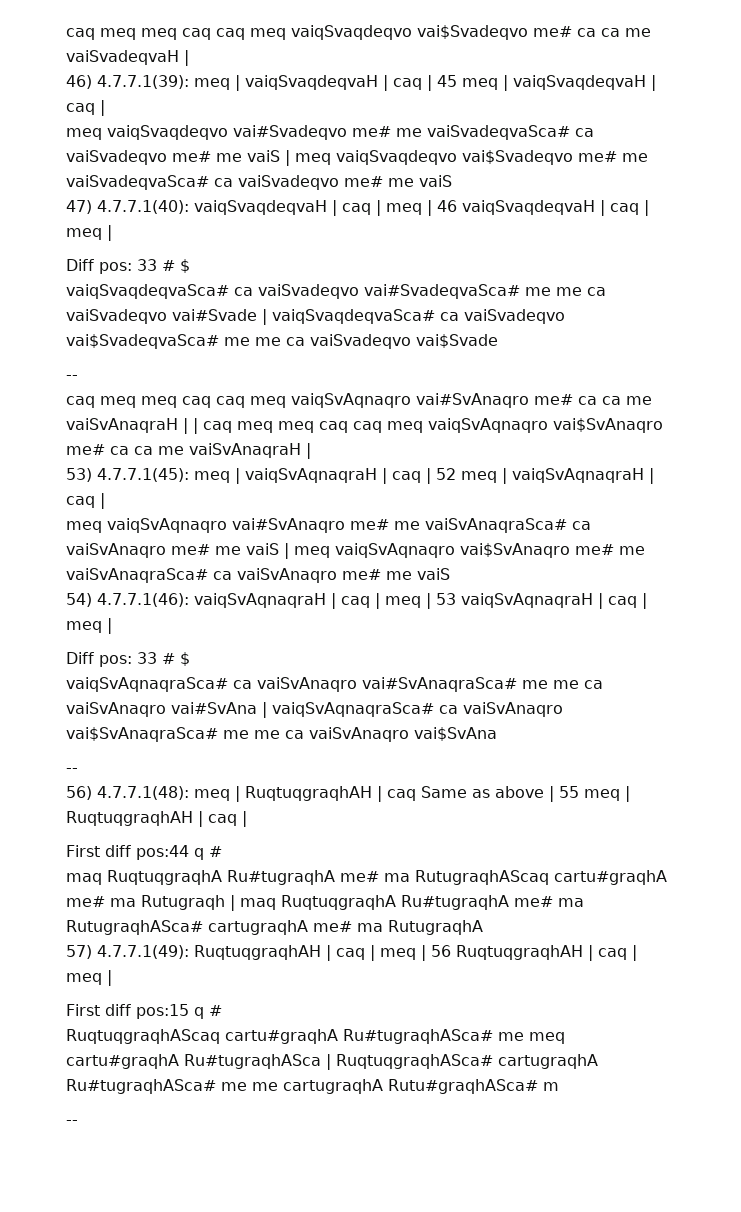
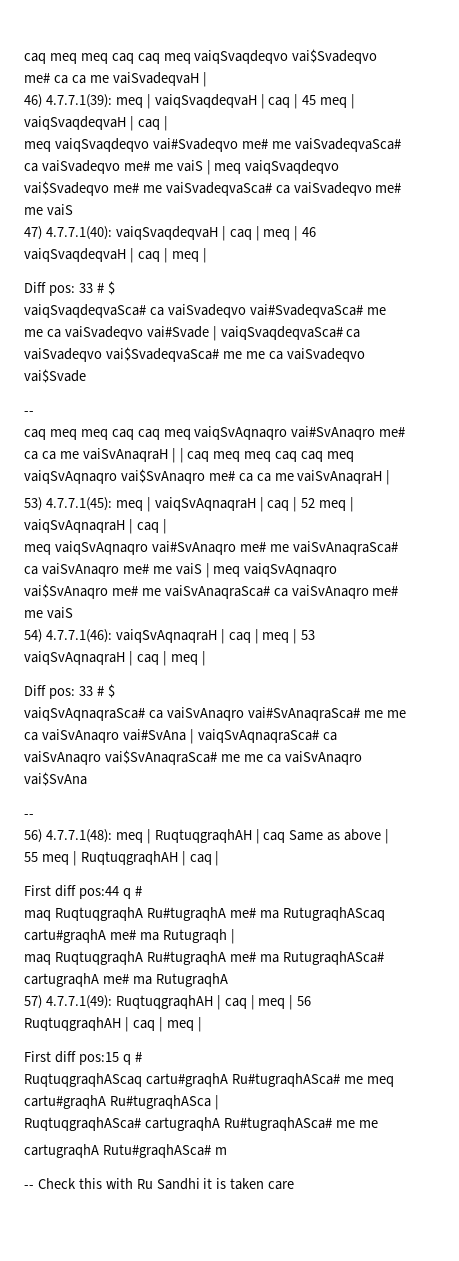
(235, 903) none -> (235, 936) //
(331, 1062) none -> (219, 1102) //
(278, 1086) none -> (378, 1124) //
(78, 1122) none -> [37,1178,295,1190] Check this with Ru Sandhi it is taken care

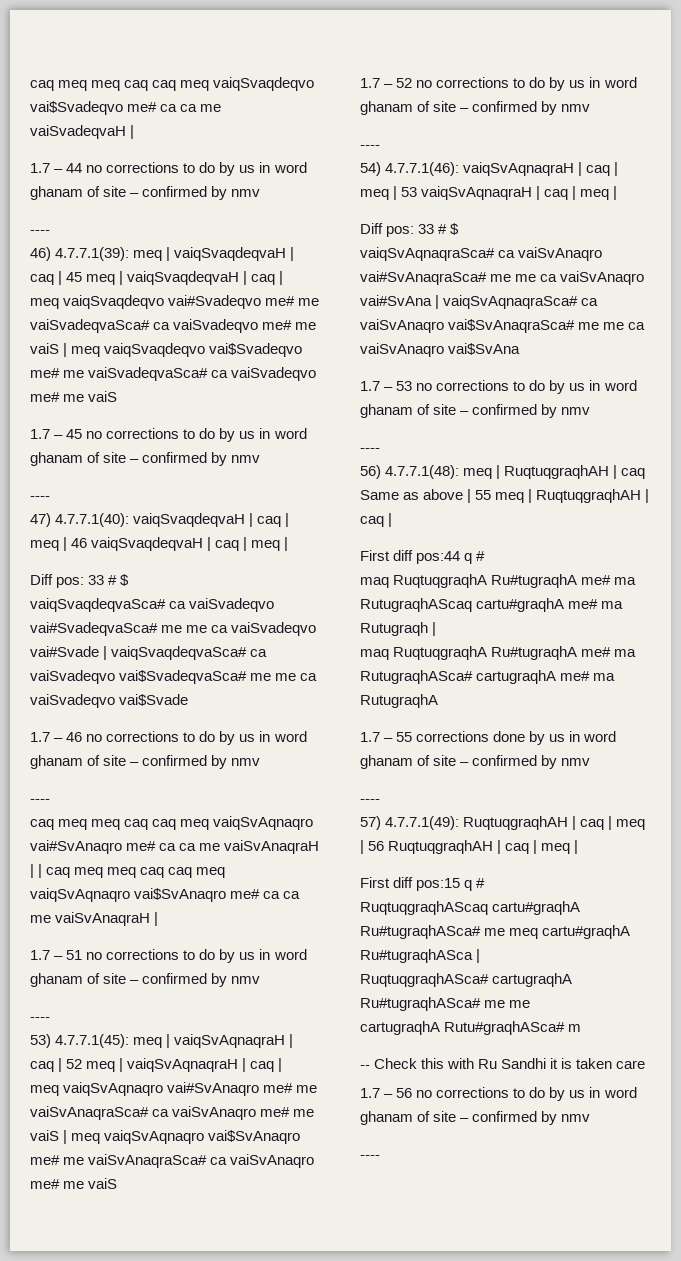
(207, 79) none -> [30,162,307,176] [30,186,261,200] [30,230,50,234] // 1.7 – 44 no corrections to do by us in word ghanam of site – confirmed by nmv // ----
(73, 210) none -> [30,428,307,442] [30,452,261,466] [30,496,50,500] // 1.7 – 45 no corrections to do by us in word ghanam of site – confirmed by nmv // ----
[24,411,34,415] -- -> [30,731,307,745] [30,755,261,769] [30,799,50,803] 1.7 – 46 no corrections to do by us in word ghanam of site – confirmed by nmv // ----
(391, 477) none -> [30,949,307,963] [30,973,261,987] [30,1017,50,1021] // 1.7 – 51 no corrections to do by us in word ghanam of site – confirmed by nmv // ----
(73, 613) none -> [360,77,637,91] [360,101,591,115] [360,145,380,149] // 1.7 – 52 no corrections to do by us in word ghanam of site – confirmed by nmv // ----
[24,814,34,818] -- -> [360,380,637,394] [360,404,591,418] [360,448,380,452] 1.7 – 53 no corrections to do by us in word ghanam of site – confirmed by nmv // ----
(228, 980) none -> [360,731,617,745] [360,755,591,769] [360,799,380,803] // 1.7 – 55 corrections done by us in word ghanam of site – confirmed by nmv // ----
(295, 1185) none -> [360,1087,637,1101] [360,1111,591,1125] [360,1155,380,1159] // 1.7 – 56 no corrections to do by us in word ghanam of site – confirmed by nmv // ----

